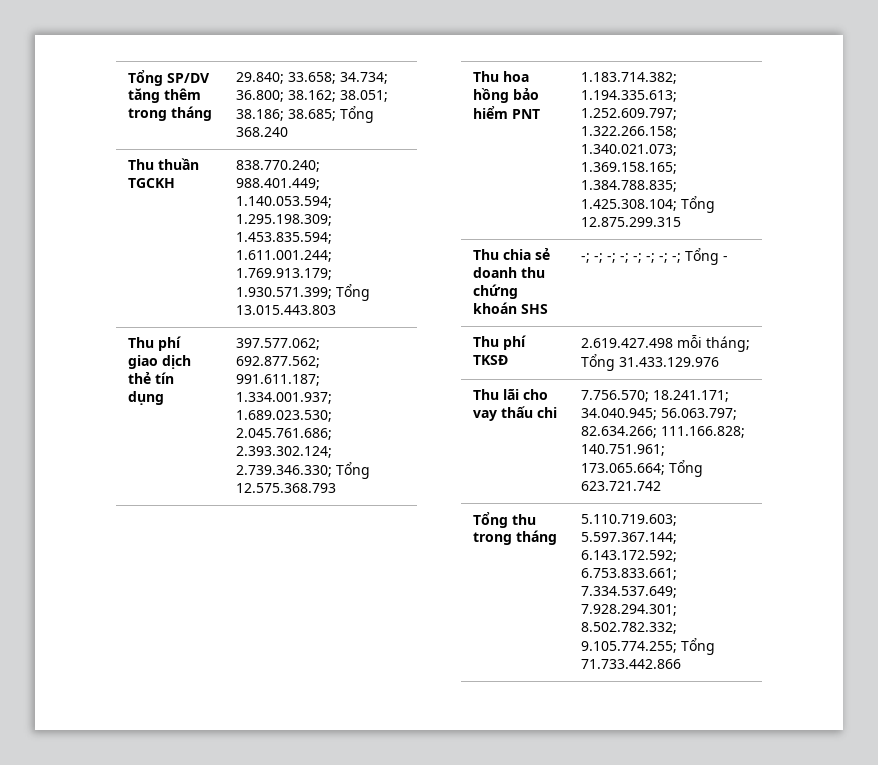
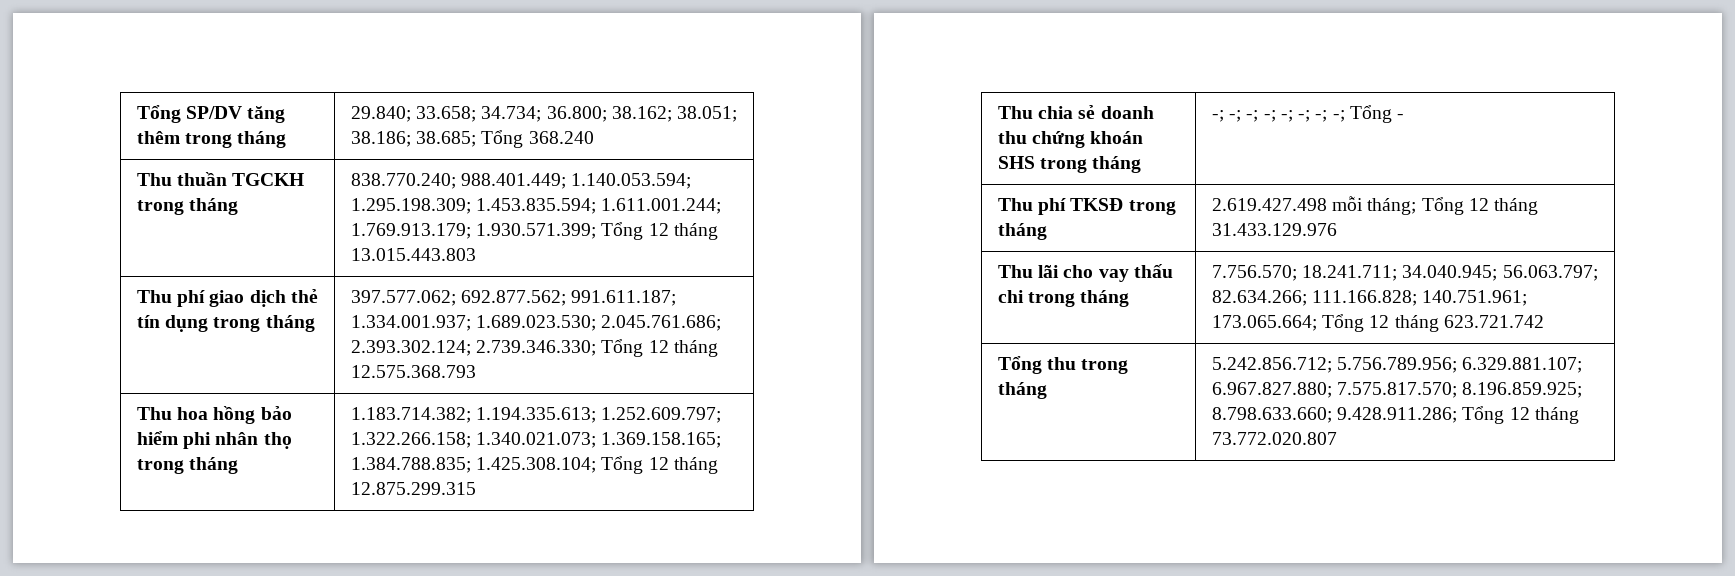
(175, 183) none -> [136,198,239,215] trong tháng
(370, 292) none -> [648,223,718,240] 12 tháng
(164, 398) none -> [213,315,315,332] trong tháng
(370, 470) none -> [648,340,718,357] 12 tháng
[511,109,540,119] PNT -> [183,432,292,449] [136,457,239,474] phi nhân thọ trong tháng
(715, 204) none -> [648,457,718,474] 12 tháng
(548, 309) none -> [1040,156,1142,173] trong tháng
(508, 360) none -> [1128,200,1176,215] [997,223,1047,240] trong tháng
(615, 362) none -> [1468,198,1539,215] 12 tháng
(557, 412) none -> [1028,290,1130,307] trong tháng
[652,390,729,402] 18.241.171; -> [1302,265,1398,281] 18.241.711;
(703, 468) none -> [1369,315,1439,332] 12 tháng
[580,514,677,526] [580,532,677,544] [580,550,677,562] [580,568,677,580] [580,586,677,598] [580,604,677,616] [580,622,677,634] [580,638,715,655] [580,659,681,669] 5.110.719.603; 5.597.367.144; 6.143.172.592; 6.753.833.661; 7.334.537.649; 7.928.294.301; 8.502.782.332; 9.105.774.255; Tổng 71.733.442.866 -> [1211,357,1583,373] [1211,382,1583,398] [1211,406,1579,424] [1211,432,1337,445] 5.242.856.712; 5.756.789.956; 6.329.881.107; 6.967.827.880; 7.575.817.570; 8.196.859.925; 8.798.633.660; 9.428.911.286; Tổng 12 tháng 73.772.020.807

